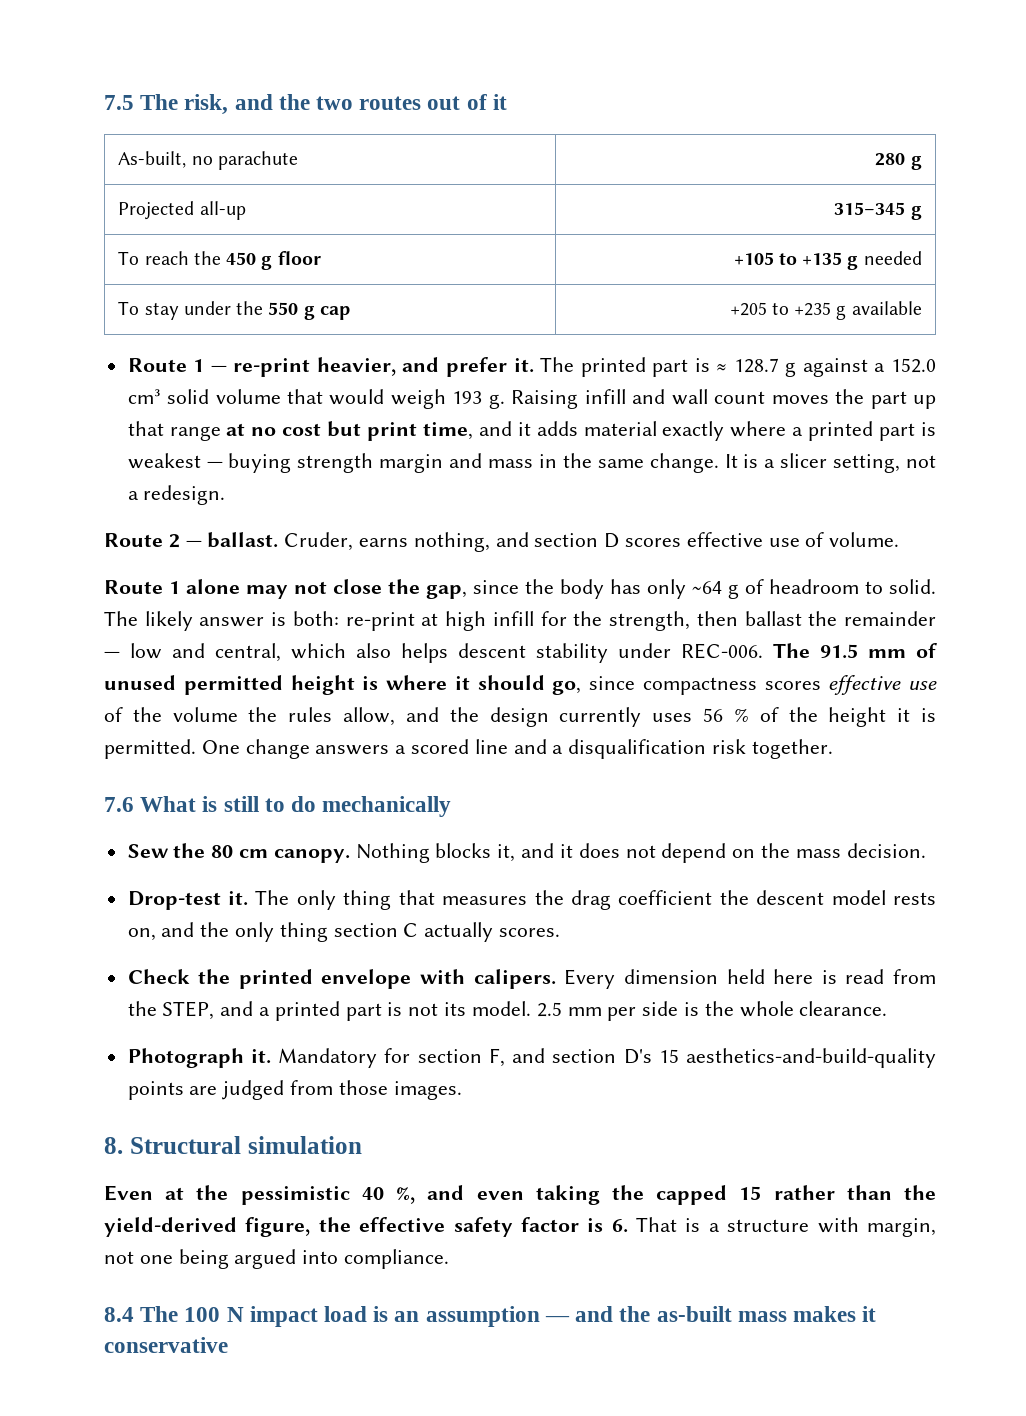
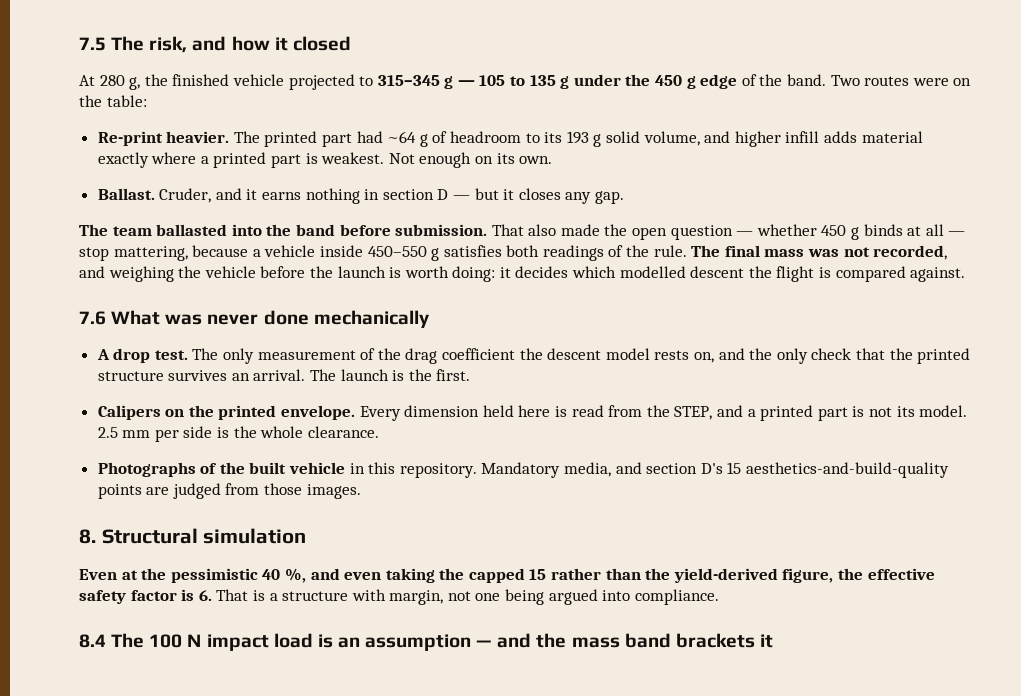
[278,94,507,110] [118,151,298,170] [875,153,922,170] [118,201,246,220] [834,202,922,220] [118,251,321,270] [733,251,922,270] [118,301,350,320] [729,301,922,320] [127,357,936,377] [127,389,937,409] [127,421,531,441] the two routes out of it // As-built, no parachute | 280 g // Projected all-up | 315–345 g // To reach the 450 g floor | +105 to +135 g needed // To stay under the 550 g cap | +205 to +235 g available // Route 1 — re-print heavier, and prefer it. The printed part is ≈ 128.7 g against a 152.0 cm³ solid volume that would weigh 193 g. Raising infill and wall count moves the part up that range at no cost but print time, and it -> [231,36,351,51] [79,74,972,90] [79,95,147,107] [97,131,820,147] how it closed // At 280 g, the finished vehicle projected to 315–345 g — 105 to 135 g under the 450 g edge of the band. Two routes were on the table: // Re-print heavier. The printed part had ~64 g of headroom to its 193 g solid volume, and higher infill
[127,453,937,473] [127,485,226,505] [104,532,900,552] [104,579,936,599] [104,611,937,631] [104,643,937,663] [104,675,937,695] [104,707,937,727] [104,739,833,759] [104,796,452,817] [127,843,926,863] [127,890,528,910] weakest — buying strength margin and mass in the same change. It is a slicer setting, not a redesign. // Route 2 — ballast. Cruder, earns nothing, and section D scores effective use of volume. // Route 1 alone may not close the gap, since the body has only ~64 g of headroom to solid. The likely answer is both: re-print at high infill for the strength, then ballast the remainder — low and central, which also helps descent stability under REC-006. The 91.5 mm of unused permitted height is where it should go, since compactness scores effective use of the volume the rules allow, and the design currently uses 56 % of the height it is permitted. One change answers a scored line and a disqualification risk together. // 7.6 What is still to do mechanically // Sew the 80 cm canopy. Nothing blocks it, and it does not depend on the mass decision. // Drop-test it. The only thing that measures -> [321,152,553,168] [97,188,624,204] [79,224,966,240] [79,245,948,261] [79,266,966,282] [79,310,429,328] [96,348,376,364] weakest. Not enough on its own. // Ballast. Cruder, and it earns nothing in section D — but it closes any gap. // The team ballasted into the band before submission. That also made the open question — whether 450 g binds at all — stop mattering, because a vehicle inside 450–550 g satisfies both readings of the rule. The final mass was not recorded, and weighing the vehicle before the launch is worth doing: it decides which modelled descent the flight is compared against. // 7.6 What was never done mechanically // A drop test. The only measurement of
[279,922,561,942] [127,969,556,989] thing section C actually scores. // Check the printed envelope with calipers. -> [811,348,971,364] [97,369,471,381] [97,405,356,420] check that the printed structure survives an arrival. The launch is the first. // Calipers on the printed envelope.
[127,1048,505,1068] Photograph it. Mandatory for section F, -> [97,462,612,478] Photographs of the built vehicle in this repository. Mandatory media,
[656,1306,877,1322] [104,1337,228,1353] as-built mass makes it conservative -> [571,633,773,648] mass band brackets it

